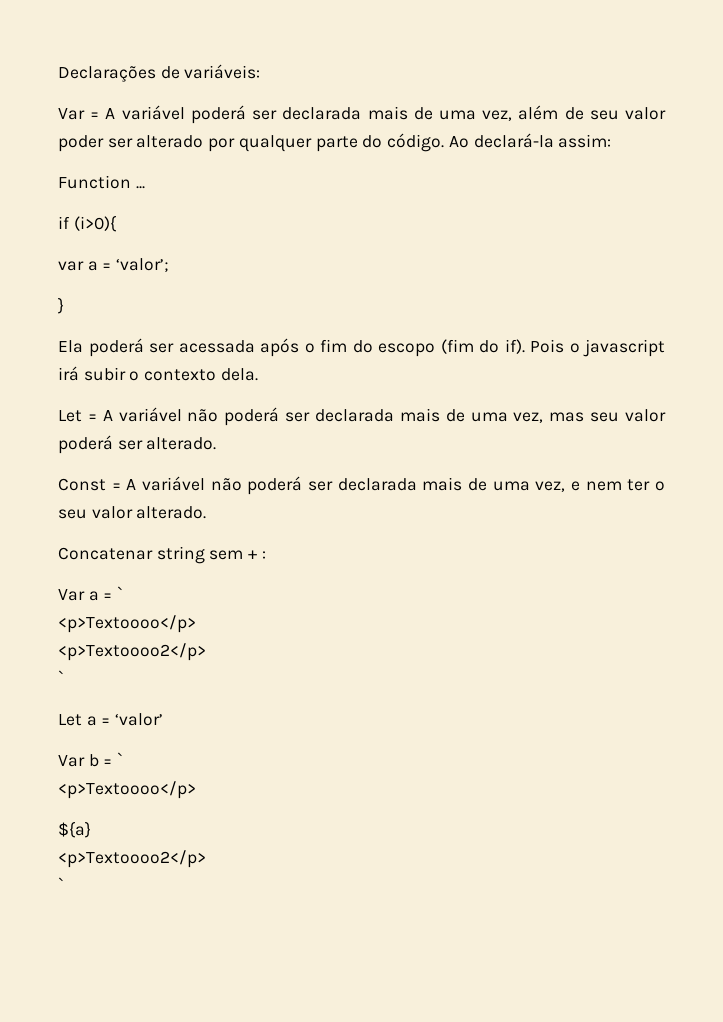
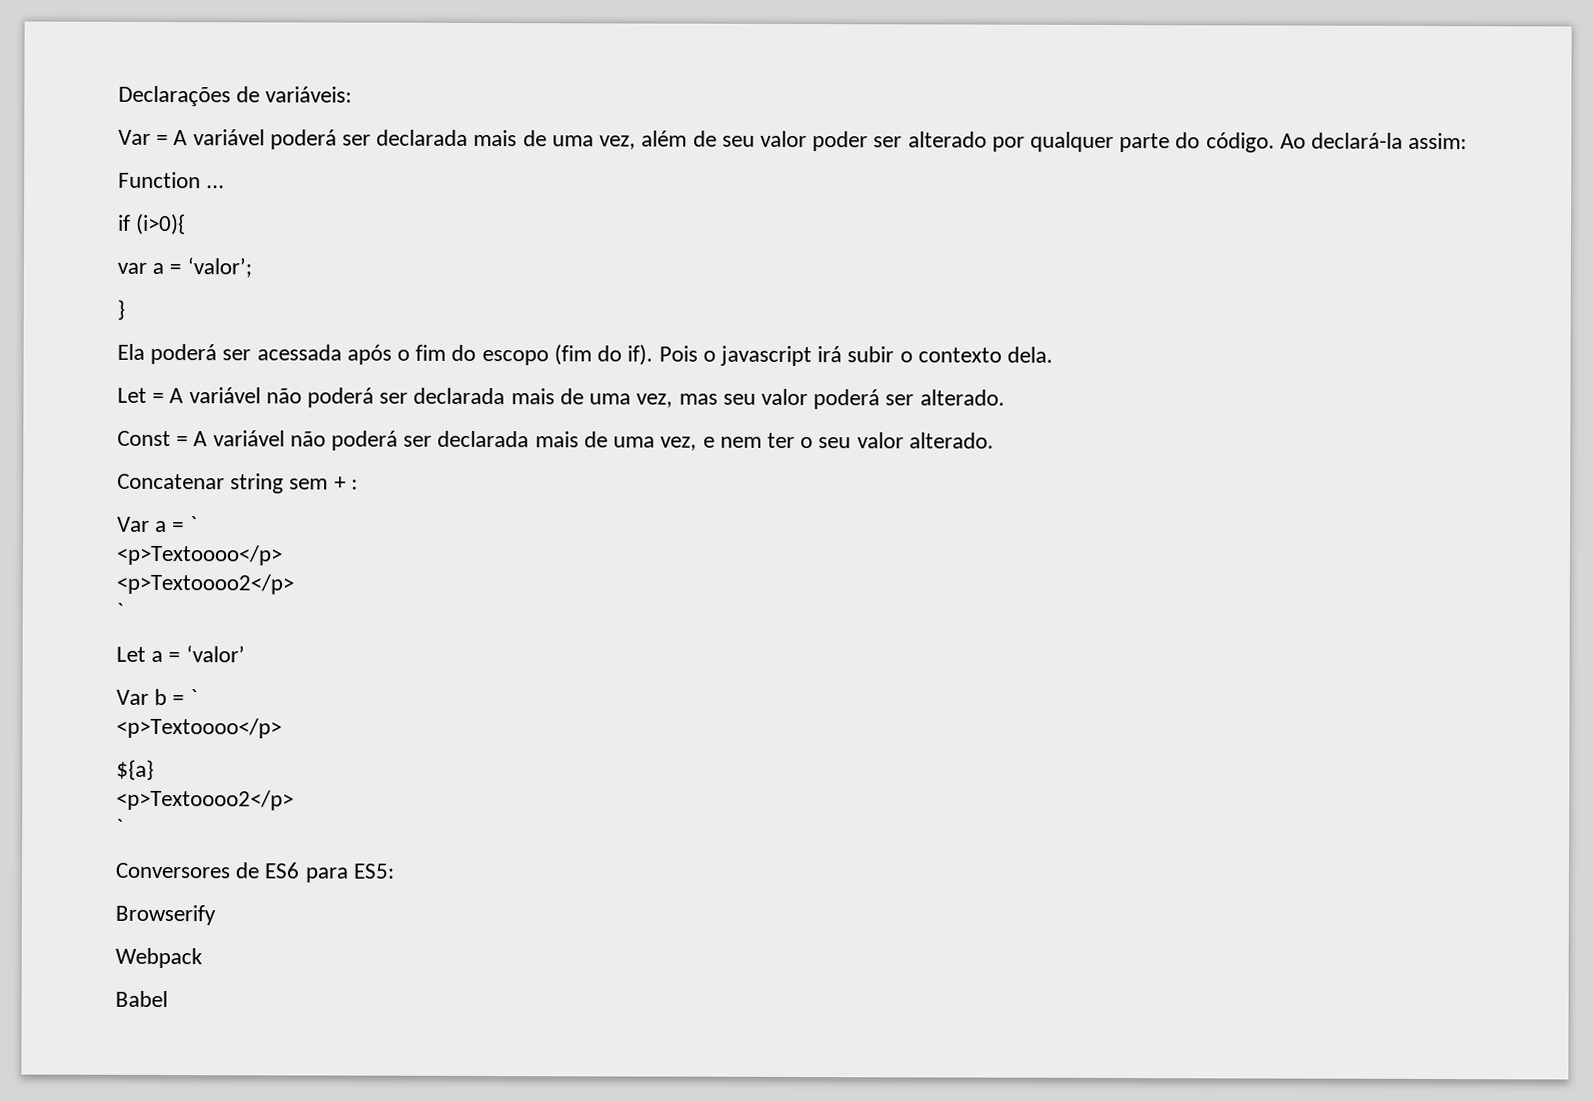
(64, 884) none -> [115,862,395,883] [115,904,216,926] [115,947,203,969] [115,990,168,1008] // Conversores de ES6 para ES5: // Browserify // Webpack // Babel

